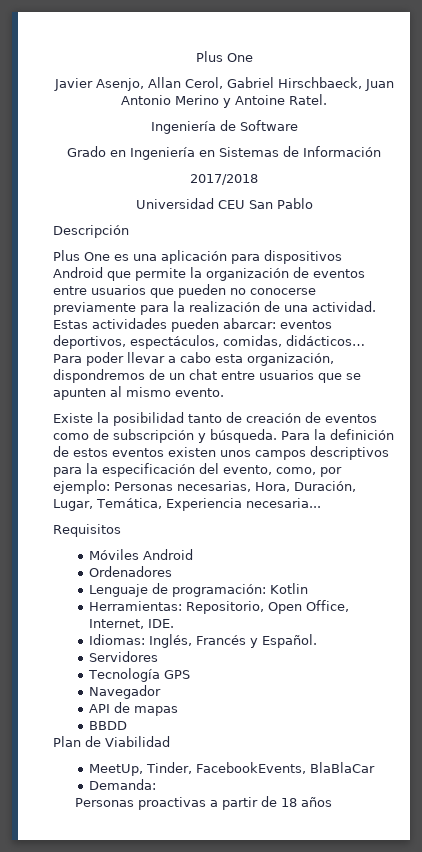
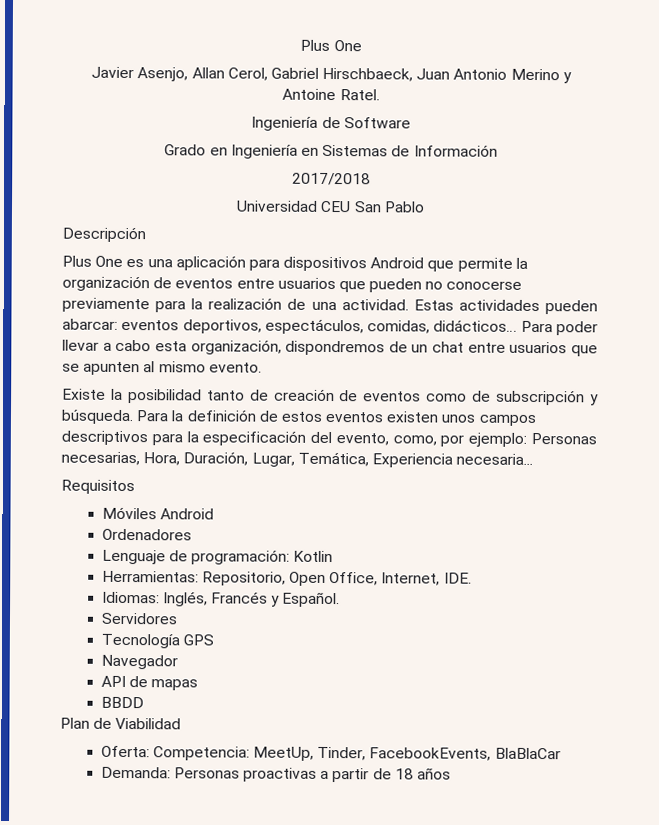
(170, 741) none -> [100,745,250,761] Oferta: Competencia:
(157, 784) // -> (171, 772) none

